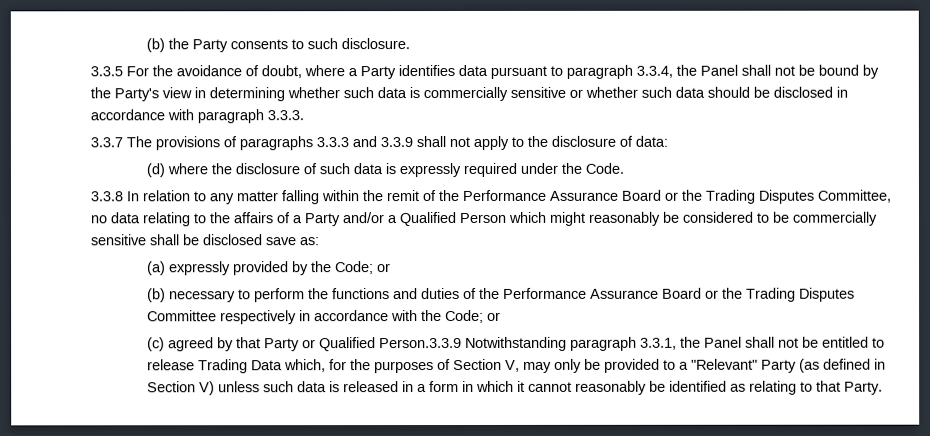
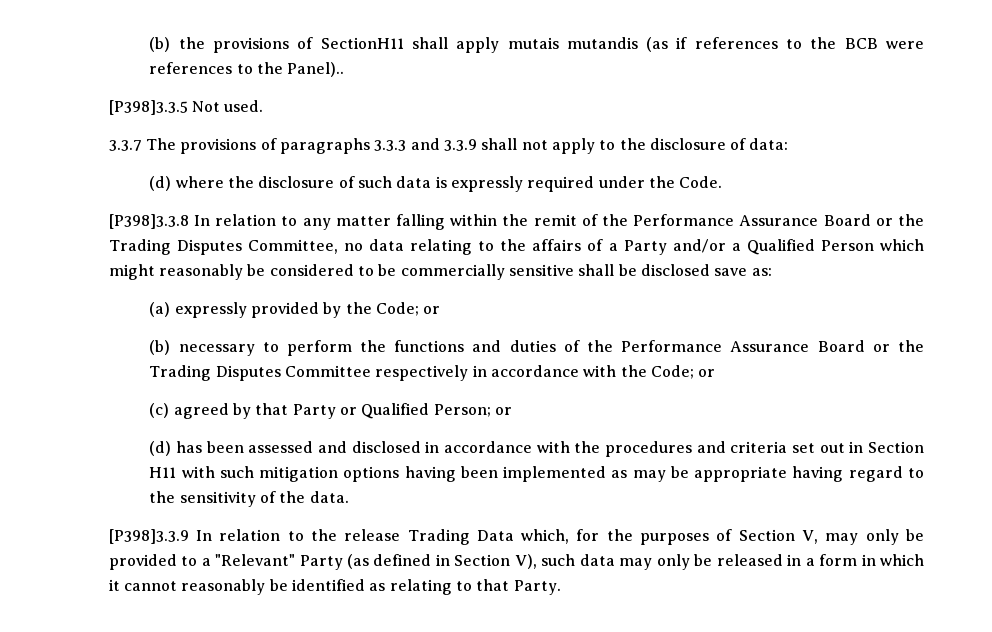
[191,38,410,53] [90,64,880,80] [90,86,849,102] [90,109,305,124] Party consents to such disclosure. // 3.3.5 For the avoidance of doubt, where a Party identifies data pursuant to paragraph 3.3.4, the Panel shall not be bound by the Party's view in determining whether such data is commercially sensitive or whether such data should be disclosed in accordance with paragraph 3.3.3. -> [212,37,925,53] [149,62,345,77] [108,100,264,115] provisions of SectionH11 shall apply mutais mutandis (as if references to the BCB were references to the Panel).. // [P398]3.3.5 Not used.
[90,191,124,202] 3.3.8 -> [108,214,189,229] [P398]3.3.8
[378,336,885,352] Person.3.3.9 Notwithstanding paragraph 3.3.1, the Panel shall not be entitled to -> [433,404,512,417] [149,441,925,457] [149,466,925,482] [149,491,349,507] [108,529,337,544] Person; or // (d) has been assessed and disclosed in accordance with the procedures and criteria set out in Section H11 with such mitigation options having been implemented as may be appropriate having regard to the sensitivity of the data. // [P398]3.3.9 In relation to the
[198,381,340,396] V) unless such data is -> [514,554,713,570] V), such data may only be

